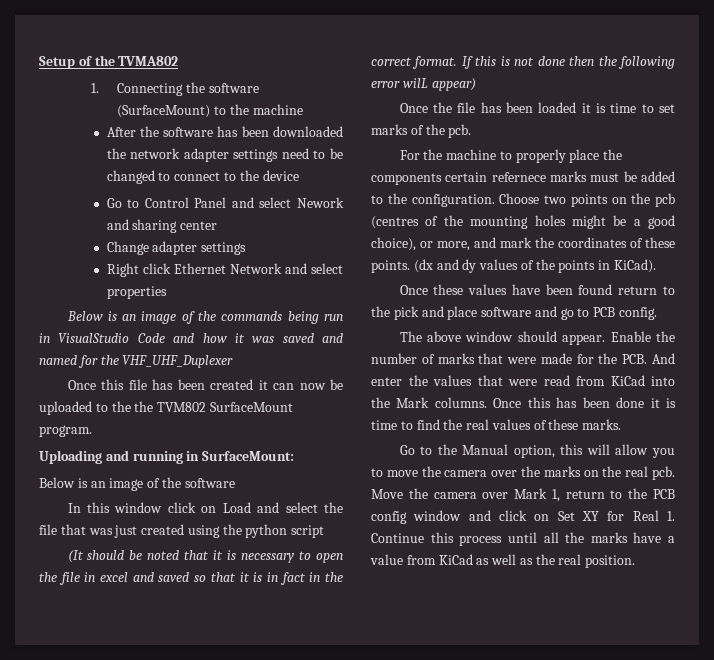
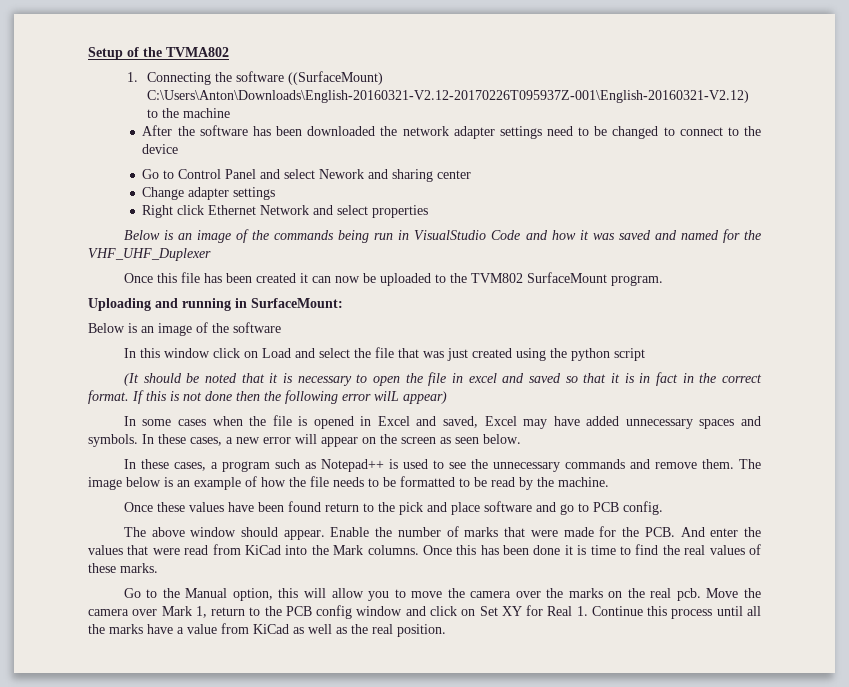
[117,105,211,118] (SurfaceMount) -> [287,71,383,85] [146,90,749,103] ((SurfaceMount) C:\Users\Anton\Downloads\English-20160321-V2.12-20170226T095937Z-001\English-20160321-V2.12)
[134,401,154,412] the -> (467, 278) none
[399,102,676,113] [371,124,472,138] [399,149,623,163] [371,171,675,185] [371,193,675,207] [371,215,675,229] [371,237,675,251] [371,259,657,273] Once the file has been loaded it is time to set marks of the pcb. // For the machine to properly place the components certain refernece marks must be added to the configuration. Choose two points on the pcb (centres of the mounting holes might be a good choice), or more, and mark the coordinates of these points. (dx and dy values of the points in KiCad). -> [123,415,761,429] [88,434,521,447] [123,459,762,472] [88,476,609,490] In some cases when the file is opened in Excel and saved, Excel may have added unnecessary spaces and symbols. In these cases, a new error will appear on the screen as seen below. // In these cases, a program such as Notepad++ is used to see the unnecessary commands and remove them. The image below is an example of how the file needs to be formatted to be read by the machine.

